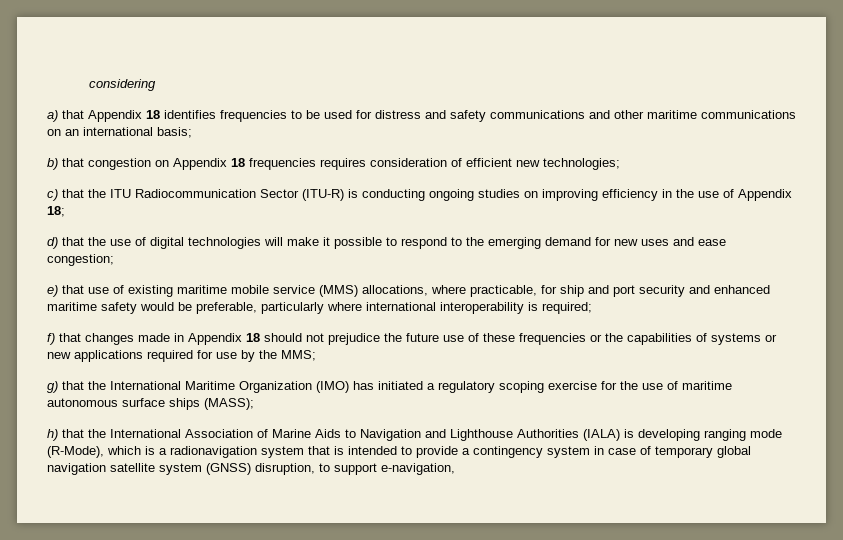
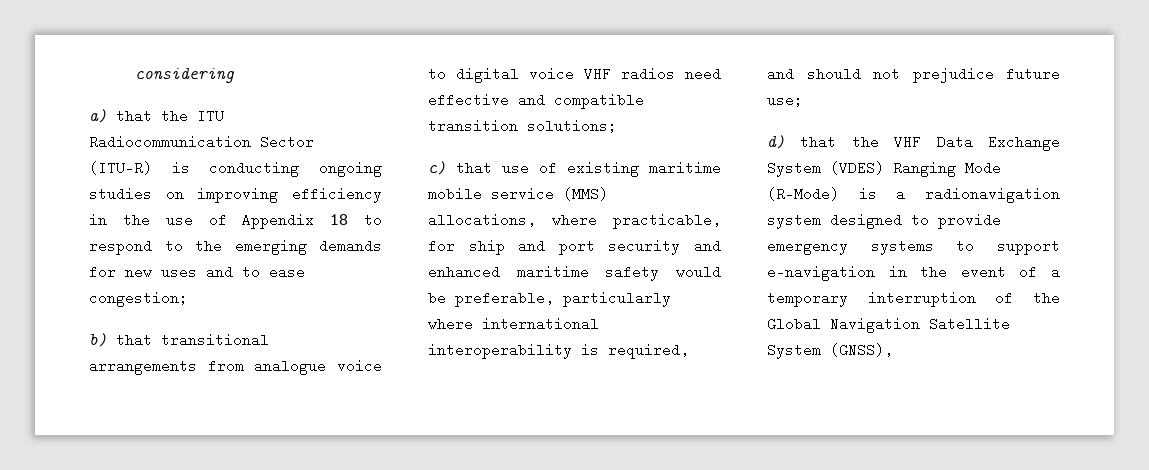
[88,110,796,122] [47,127,192,138] [47,158,620,170] [47,189,84,201] Appendix 18 identifies frequencies to be used for distress and safety communications and other maritime communications on an international basis; // b) that congestion on Appendix 18 frequencies requires consideration of efficient new technologies; // c) that -> (152, 116) none
[47,206,65,217] [47,237,382,249] 18; // d) that the use of digital technologies will make it possible -> [330,214,349,225] 18
[545,237,591,246] demand -> [319,239,382,253] demands
(694, 241) none -> [242,267,260,277] to
[47,285,58,297] e) -> [89,333,269,347] [89,359,382,375] [428,67,721,83] [428,93,644,109] [428,119,617,133] [428,161,446,175] b) that transitional arrangements from analogue voice to digital voice VHF radios need effective and compatible transition solutions; // c)
[542,302,592,314] [47,333,777,345] [47,350,316,362] [47,381,732,393] [47,398,254,410] [47,429,782,441] [47,446,751,458] [47,463,455,475] required; // f) that changes made in Appendix 18 should not prejudice the future use of these frequencies or the capabilities of systems or new applications required for use by the MMS; // g) that the International Maritime Organization (IMO) has initiated a regulatory scoping exercise for the use of maritime autonomous surface ships (MASS); // h) that the International Association of Marine Aids to Navigation and Lighthouse Authorities (IALA) is developing ranging mode (R-Mode), which is a radionavigation system that is intended to provide a contingency system in case of temporary global navigation satellite system (GNSS) disruption, to support e-navigation, -> [608,343,689,359] [767,67,1060,83] [767,93,803,107] [767,135,1060,151] [767,161,1001,177] [767,187,1060,203] [767,213,1001,229] [767,239,1060,255] [767,265,1060,281] [767,291,1060,307] [767,317,1010,333] [767,343,893,359] required, and should not prejudice future use; // d) that the VHF Data Exchange System (VDES) Ranging Mode (R-Mode) is a radionavigation system designed to provide emergency systems to support e-navigation in the event of a temporary interruption of the Global Navigation Satellite System (GNSS),

